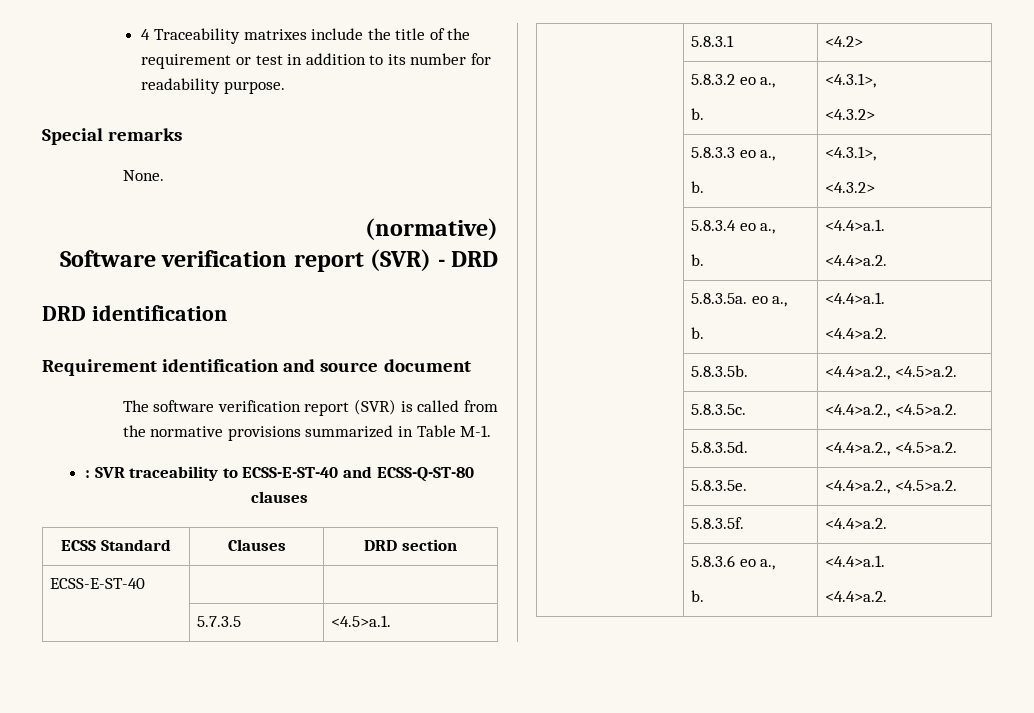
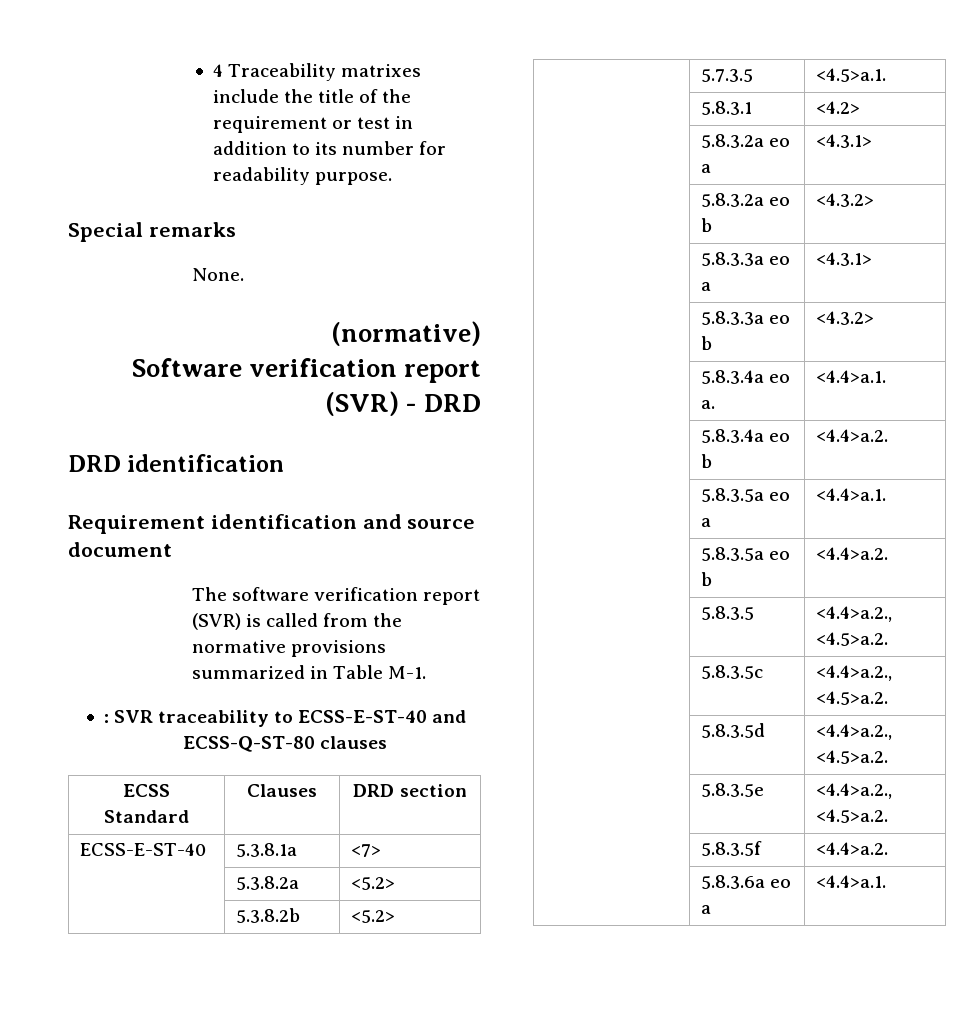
[196,616,241,627] [330,615,391,627] [690,35,734,47] [824,36,863,47] [690,74,776,88] [690,108,704,120] [824,73,876,88] [824,109,875,120] [690,147,776,161] [690,181,704,193] [824,146,876,161] [824,182,875,193] [690,220,776,234] [690,254,704,266] [824,219,885,231] [824,255,887,266] [690,293,788,307] [690,327,704,339] [824,292,885,304] [824,328,887,339] [690,365,748,377] [824,366,957,380] [690,404,746,415] [824,404,957,418] [690,441,748,453] [824,442,957,456] [690,480,747,491] [824,480,957,494] [690,517,744,529] [824,518,887,529] [690,555,776,570] [690,590,704,602] [824,555,885,567] [824,591,887,602] | // | 5.7.3.5 | <4.5>a.1. // | 5.8.3.1 | <4.2> // | 5.8.3.2 eo a., // b. | <4.3.1>, // <4.3.2> // | 5.8.3.3 eo a., // b. | <4.3.1>, // <4.3.2> // | 5.8.3.4 eo a., // b. | <4.4>a.1. // <4.4>a.2. // | 5.8.3.5a. eo a., // b. | <4.4>a.1. // <4.4>a.2. // | 5.8.3.5b. | <4.4>a.2., <4.5>a.2. // | 5.8.3.5c. | <4.4>a.2., <4.5>a.2. // | 5.8.3.5d. | <4.4>a.2., <4.5>a.2. // | 5.8.3.5e. | <4.4>a.2., <4.5>a.2. // | 5.8.3.5f. | <4.4>a.2. // | 5.8.3.6 eo a., // b. | <4.4>a.1. // <4.4>a.2. -> [235,843,297,857] [350,844,381,857] [235,876,299,890] [350,877,395,890] [235,908,300,923] [350,910,395,923] [700,69,753,82] [815,68,886,82] [700,101,752,115] [815,101,860,114] [700,134,790,148] [700,164,711,173] [815,134,872,148] [700,193,790,207] [700,218,712,232] [815,193,874,207] [700,252,790,266] [700,282,711,291] [815,252,872,266] [700,311,790,325] [700,336,712,350] [815,311,874,325] [700,370,790,384] [700,400,715,409] [815,370,886,383] [700,429,790,443] [700,454,712,468] [815,429,888,442] [700,488,790,502] [700,518,711,527] [815,488,886,501] [700,547,790,561] [700,572,712,586] [815,547,888,560] [700,606,754,620] [815,606,892,622] [815,632,888,646] [700,665,763,679] [815,665,892,681] [815,691,888,705] [700,723,765,738] [815,724,892,740] [815,750,888,764] [700,783,764,797] [815,783,892,799] [815,809,888,823] [700,841,762,856] [815,842,888,855] [700,875,791,889] [700,905,711,914] [815,875,886,888] 5.3.8.1a | <7> // | 5.3.8.2a | <5.2> // | 5.3.8.2b | <5.2> // | 5.7.3.5 | <4.5>a.1. // | 5.8.3.1 | <4.2> // | 5.8.3.2a eo a | <4.3.1> // | 5.8.3.2a eo b | <4.3.2> // | 5.8.3.3a eo a | <4.3.1> // | 5.8.3.3a eo b | <4.3.2> // | 5.8.3.4a eo a. | <4.4>a.1. // | 5.8.3.4a eo b | <4.4>a.2. // | 5.8.3.5a eo a | <4.4>a.1. // | 5.8.3.5a eo b | <4.4>a.2. // | 5.8.3.5 | <4.4>a.2., <4.5>a.2. // | 5.8.3.5c | <4.4>a.2., <4.5>a.2. // | 5.8.3.5d | <4.4>a.2., <4.5>a.2. // | 5.8.3.5e | <4.4>a.2., <4.5>a.2. // | 5.8.3.5f | <4.4>a.2. // | 5.8.3.6a eo a | <4.4>a.1.

